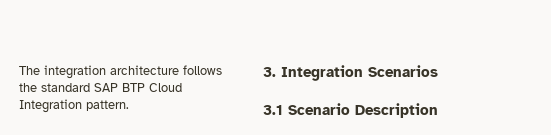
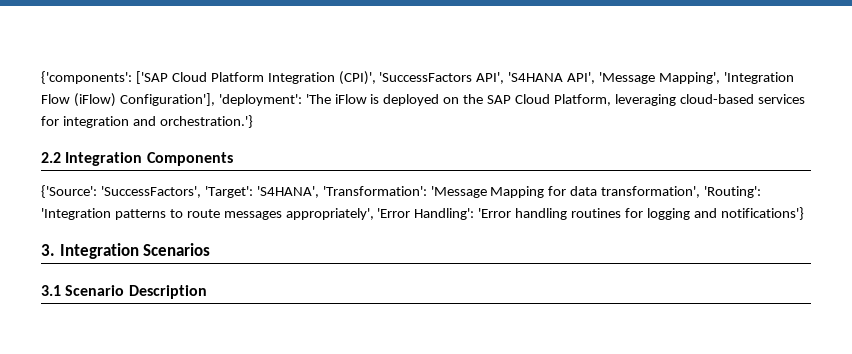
[19,65,222,79] [19,83,182,92] [19,99,129,113] The integration architecture follows the standard SAP BTP Cloud Integration pattern. -> [41,71,794,85] [41,93,805,107] [41,115,253,128] [41,152,233,166] [41,185,762,198] [41,207,804,220] {'components': ['SAP Cloud Platform Integration (CPI)', 'SuccessFactors API', 'S4HANA API', 'Message Mapping', 'Integration Flow (iFlow) Configuration'], 'deployment': 'The iFlow is deployed on the SAP Cloud Platform, leveraging cloud-based services for integration and orchestration.'} // 2.2 Integration Components // {'Source': 'SuccessFactors', 'Target': 'S4HANA', 'Transformation': 'Message Mapping for data transformation', 'Routing': 'Integration patterns to route messages appropriately', 'Error Handling': 'Error handling routines for logging and notifications'}

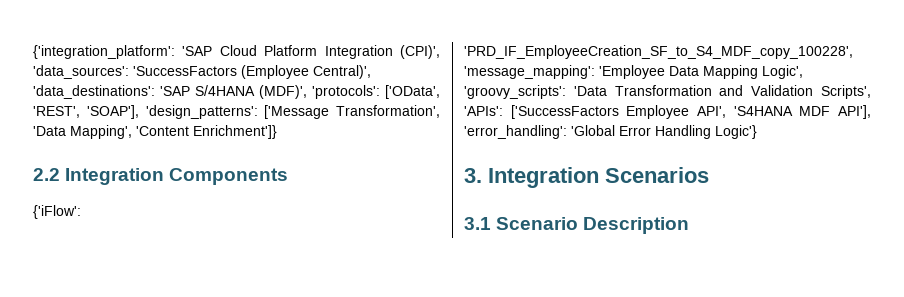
[41,71,168,84] {'components': ['SAP -> [33,45,213,59] {'integration_platform': 'SAP
[379,72,794,84] [41,93,805,107] [41,115,253,128] [41,152,233,166] [41,185,762,198] [41,207,804,220] 'SuccessFactors API', 'S4HANA API', 'Message Mapping', 'Integration Flow (iFlow) Configuration'], 'deployment': 'The iFlow is deployed on the SAP Cloud Platform, leveraging cloud-based services for integration and orchestration.'} // 2.2 Integration Components // {'Source': 'SuccessFactors', 'Target': 'S4HANA', 'Transformation': 'Message Mapping for data transformation', 'Routing': 'Integration patterns to route messages appropriately', 'Error Handling': 'Error handling routines for logging and notifications'} -> [33,65,371,79] [33,85,440,99] [33,105,440,119] [33,125,277,139] [33,168,289,185] [33,205,81,219] [464,45,853,59] [464,65,803,79] [464,85,871,99] [464,105,871,119] [464,125,757,139] 'data_sources': 'SuccessFactors (Employee Central)', 'data_destinations': 'SAP S/4HANA (MDF)', 'protocols': ['OData', 'REST', 'SOAP'], 'design_patterns': ['Message Transformation', 'Data Mapping', 'Content Enrichment']} // 2.2 Integration Components // {'iFlow': 'PRD_IF_EmployeeCreation_SF_to_S4_MDF_copy_100228', 'message_mapping': 'Employee Data Mapping Logic', 'groovy_scripts': 'Data Transformation and Validation Scripts', 'APIs': ['SuccessFactors Employee API', 'S4HANA MDF API'], 'error_handling': 'Global Error Handling Logic'}

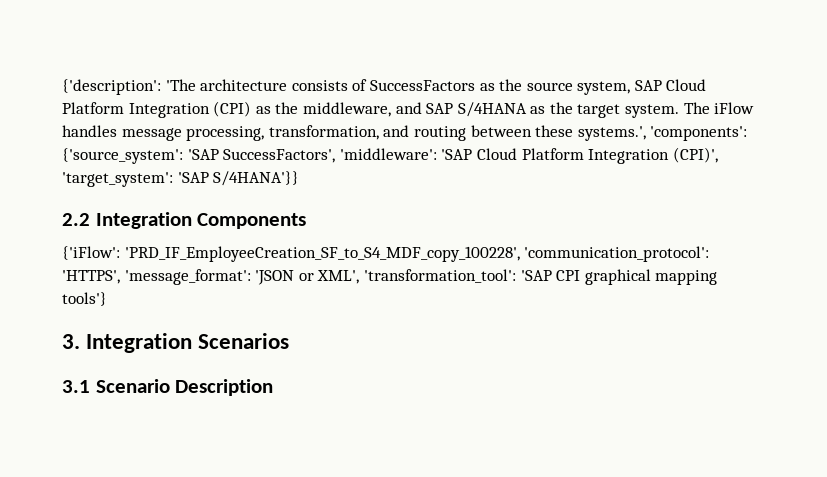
[33,45,175,59] {'integration_platform': -> [62,79,707,95] [62,101,755,118] [62,125,748,141] [62,148,437,164] {'description': 'The architecture consists of SuccessFactors as the source system, SAP Cloud Platform Integration (CPI) as the middleware, and SAP S/4HANA as the target system. The iFlow handles message processing, transformation, and routing between these systems.', 'components': {'source_system': 'SAP SuccessFactors', 'middleware':
[33,65,371,79] [33,85,440,99] [33,105,440,119] [33,125,277,139] 'data_sources': 'SuccessFactors (Employee Central)', 'data_destinations': 'SAP S/4HANA (MDF)', 'protocols': ['OData', 'REST', 'SOAP'], 'design_patterns': ['Message Transformation', 'Data Mapping', 'Content Enrichment']} -> [62,171,300,187] 'target_system': 'SAP S/4HANA'}}
[464,65,803,79] [464,85,871,99] [464,105,871,119] [464,125,757,139] 'message_mapping': 'Employee Data Mapping Logic', 'groovy_scripts': 'Data Transformation and Validation Scripts', 'APIs': ['SuccessFactors Employee API', 'S4HANA MDF API'], 'error_handling': 'Global Error Handling Logic'} -> [524,246,710,262] [62,269,718,285] [62,292,107,306] 'communication_protocol': 'HTTPS', 'message_format': 'JSON or XML', 'transformation_tool': 'SAP CPI graphical mapping tools'}

